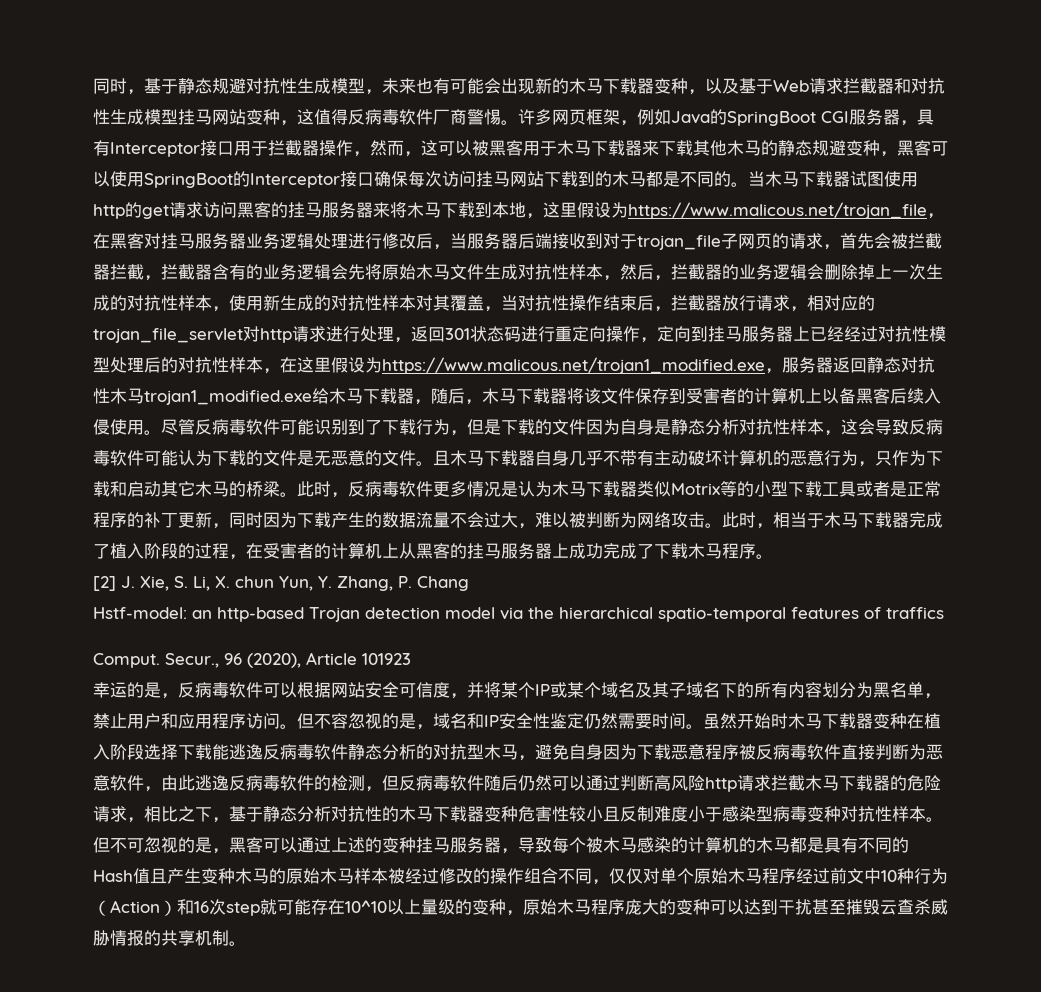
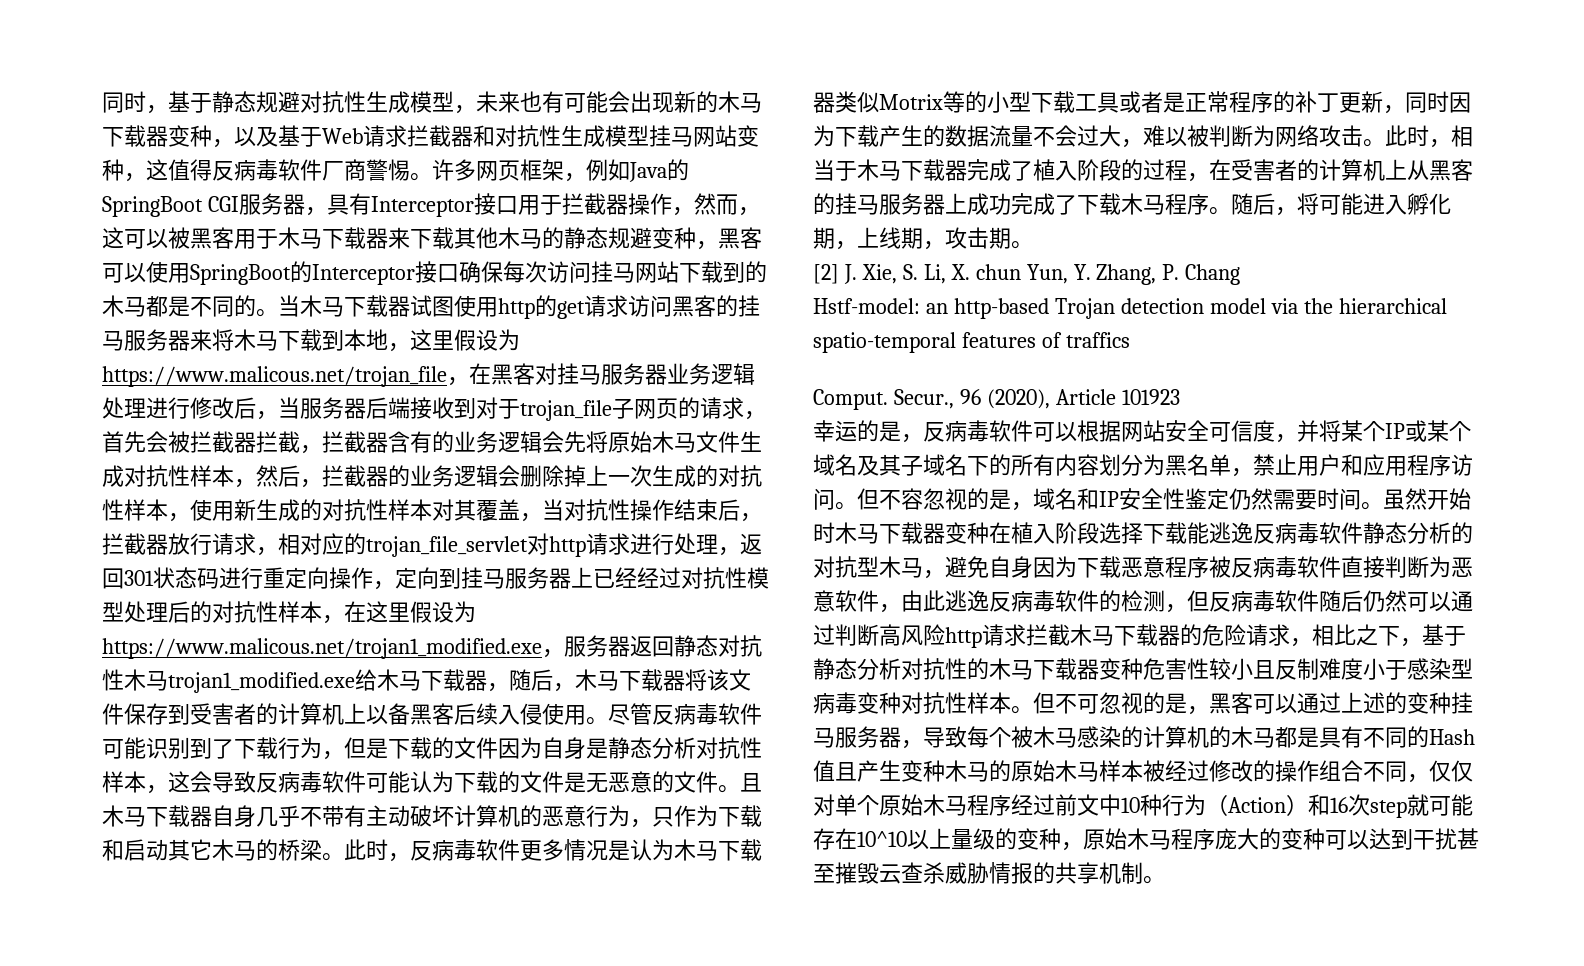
(773, 556) none -> [1231,193,1451,216] [813,227,1033,250] 随后，将可能进入孵化期，上线期，攻击期。

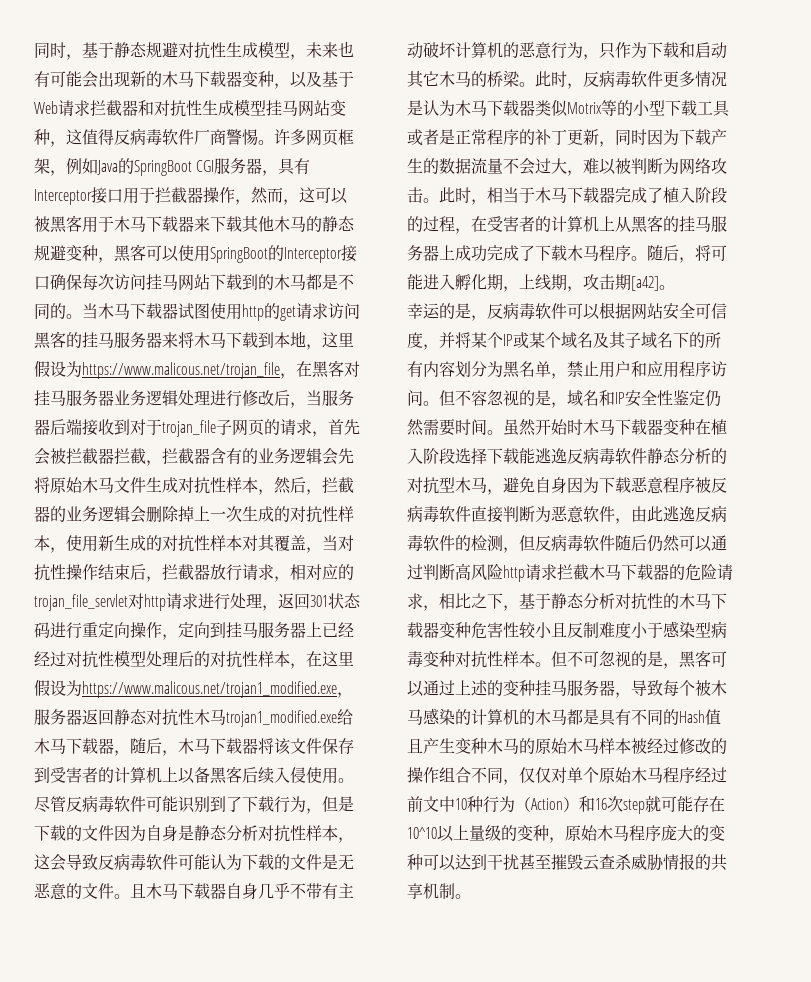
[1011,241,1033,249] [813,264,1241,285] [813,298,1447,319] [813,332,1130,353] [813,389,1180,410] 。 // [2] J. Xie, S. Li, X. chun Yun, Y. Zhang, P. Chang // Hstf-model: an http-based Trojan detection model via the hierarchical spatio-temporal features of traffics // Comput. Secur., 96 (2020), Article 101923 -> [631,276,675,291] [a42]。

